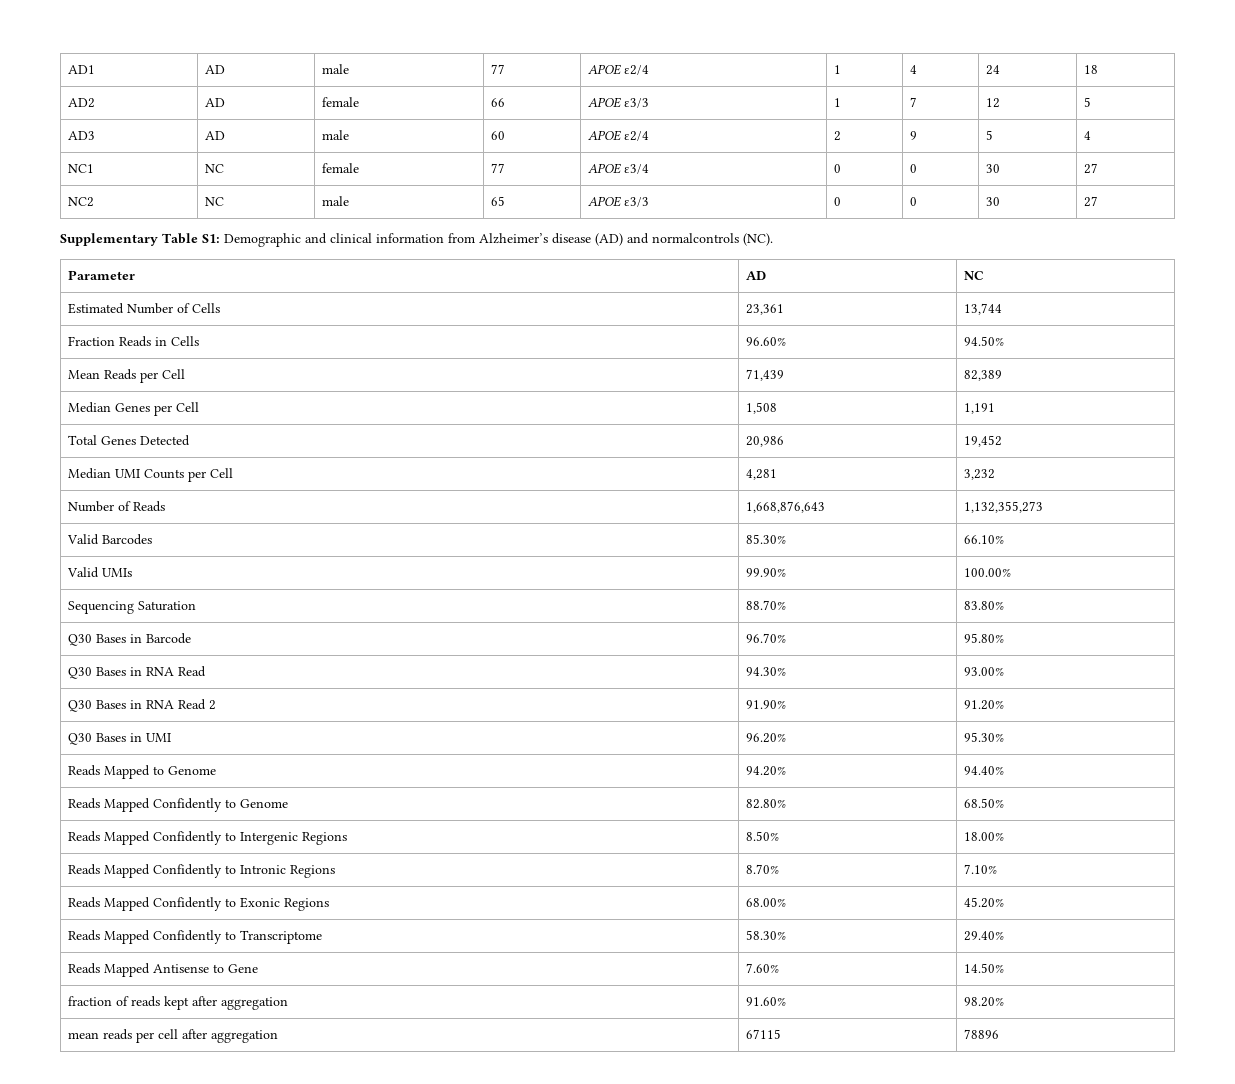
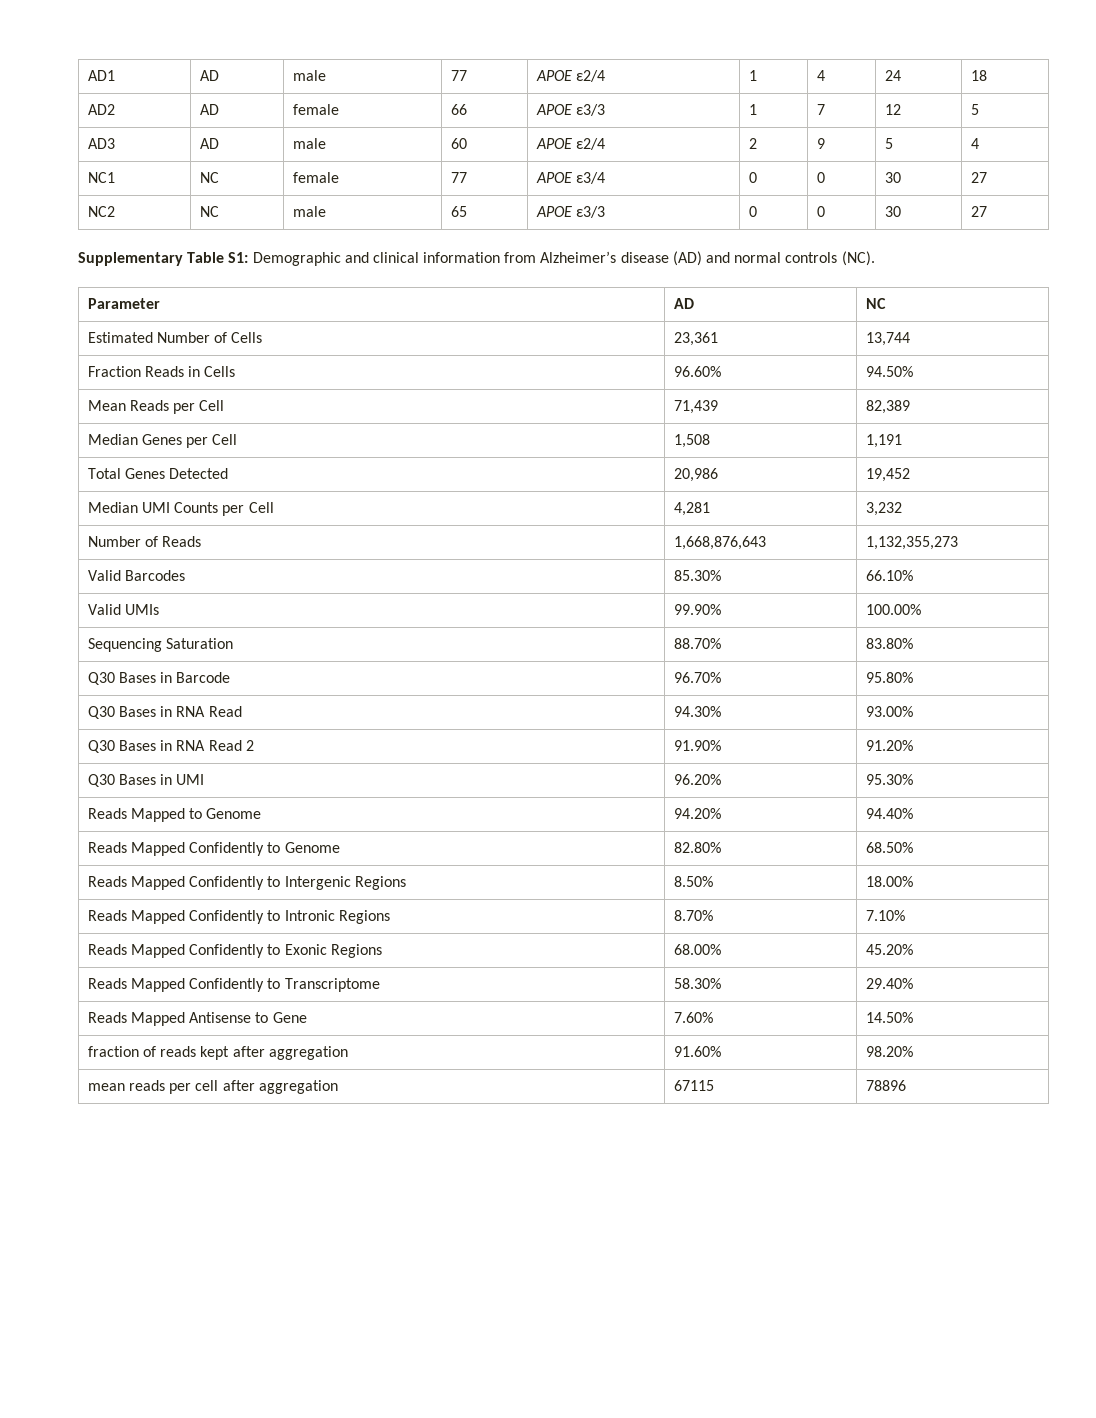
[652,233,739,243] normalcontrols -> [734,252,838,263] normal controls

